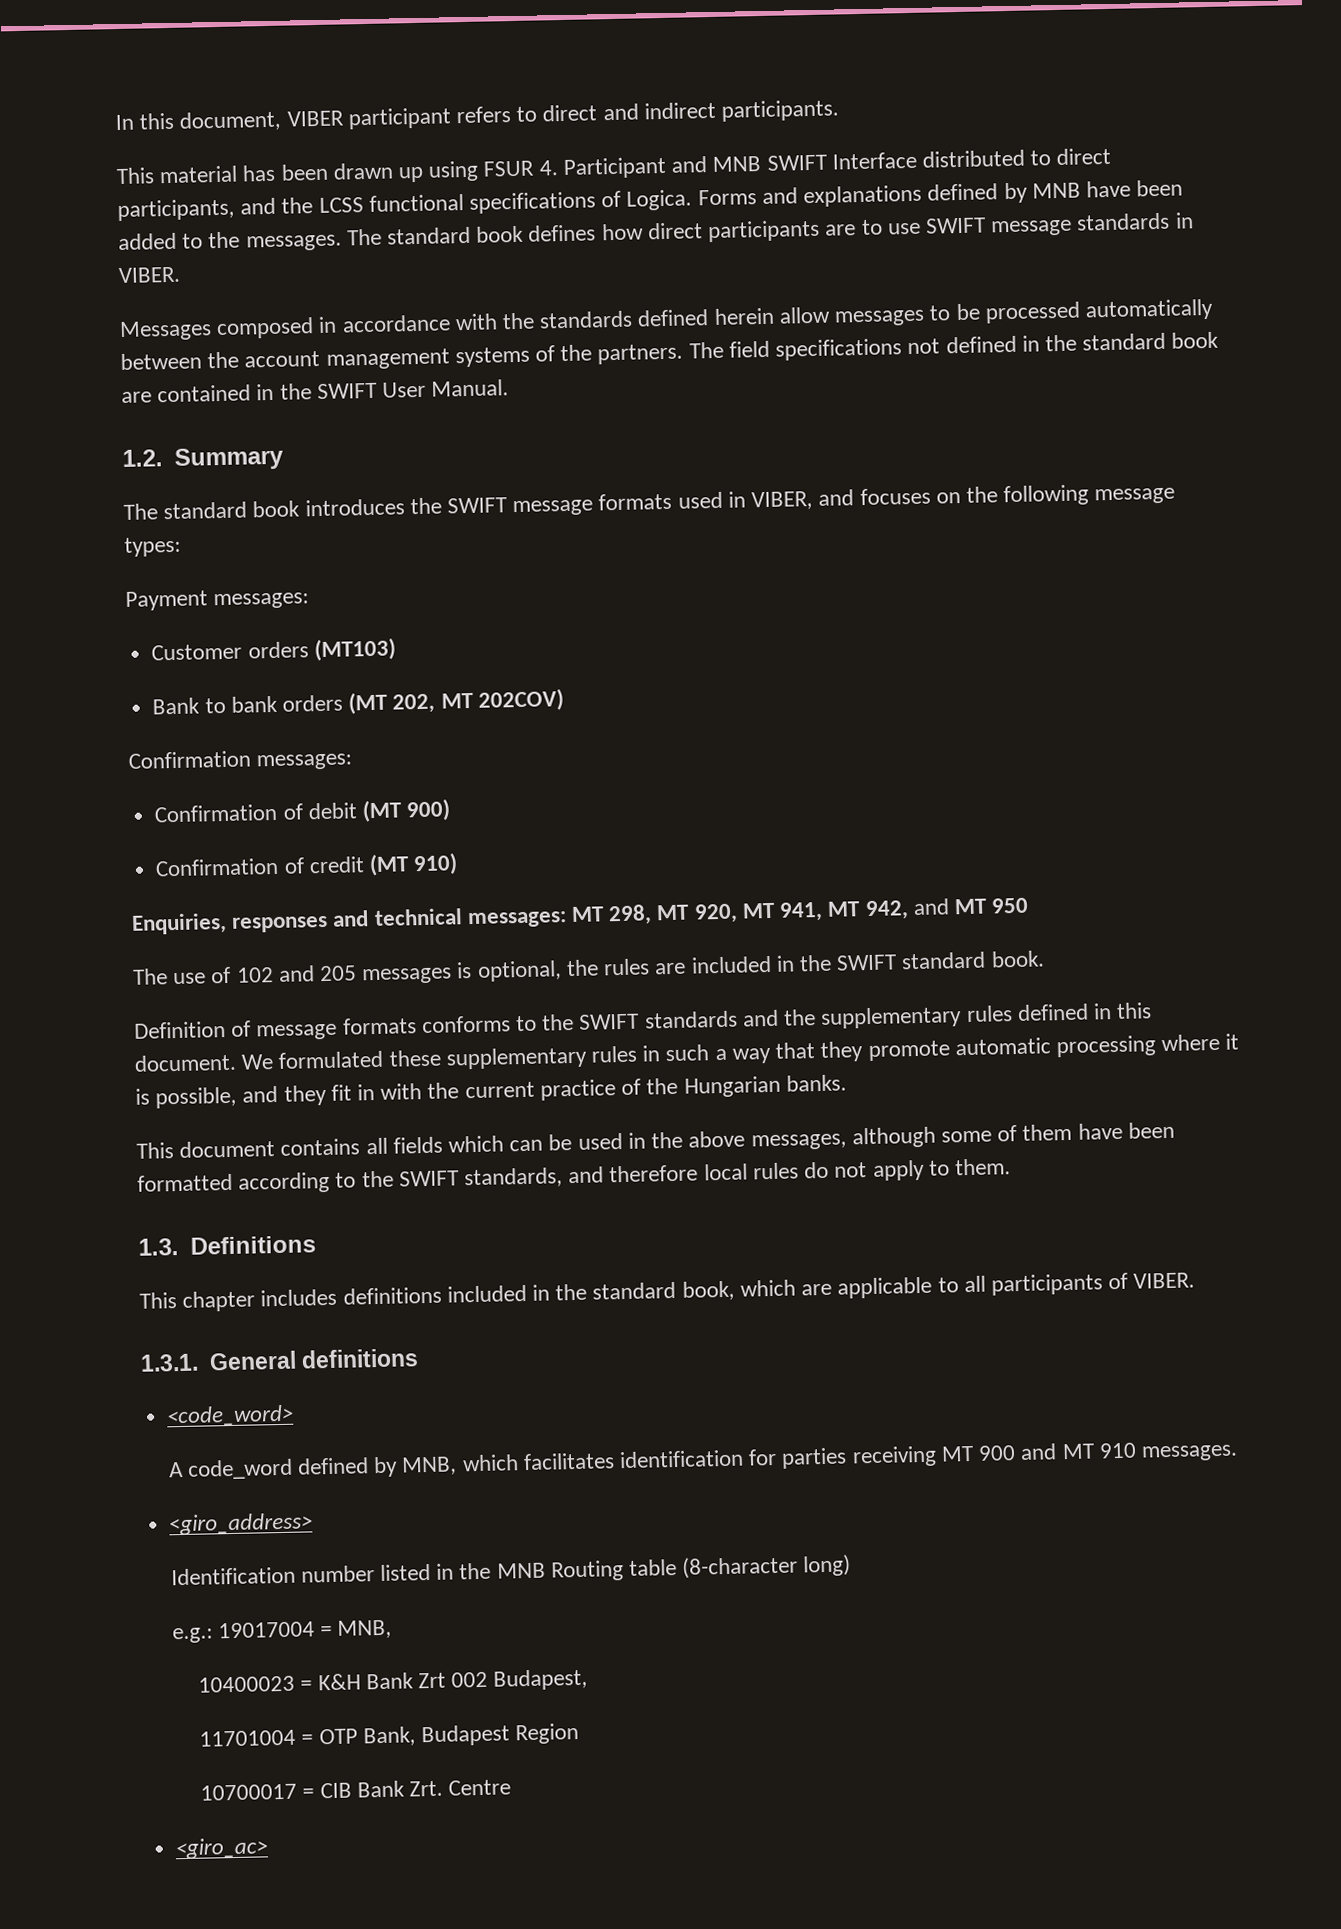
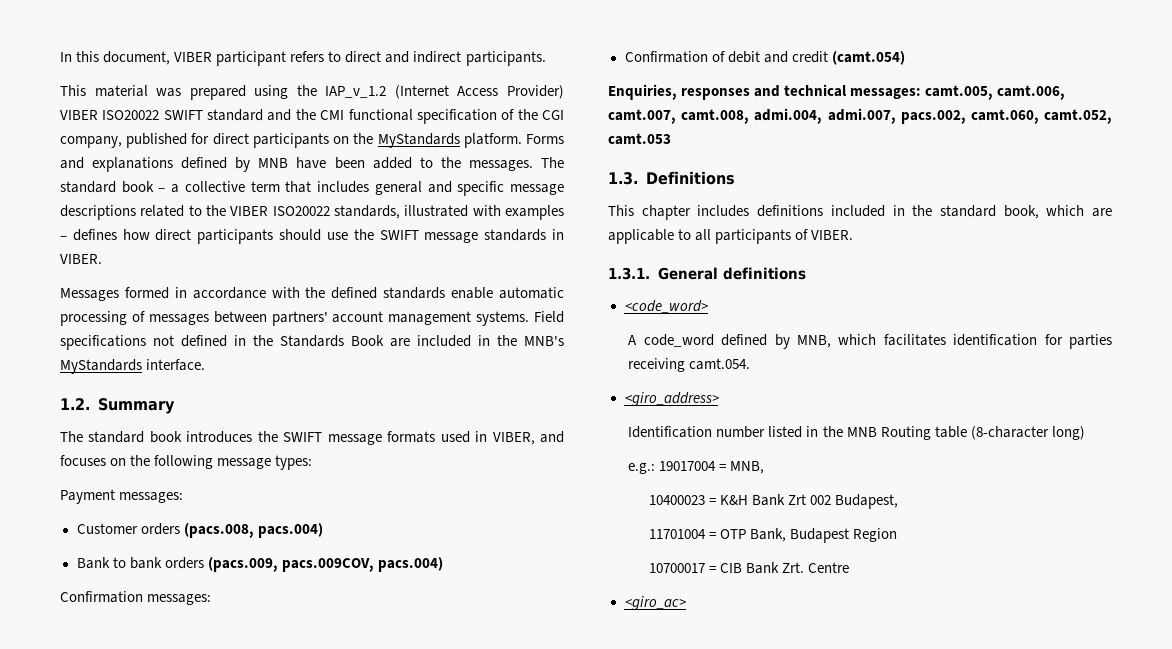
[242,147,1112,183] [117,189,693,222] has been drawn up using FSUR 4. Participant and MNB SWIFT Interface distributed to direct participants, and the LCSS functional specifications of Logica. -> [156,85,564,100] [60,109,564,124] [60,133,522,148] was prepared using the IAP_v_1.2 (Internet Access Provider) VIBER ISO20022 SWIFT standard and the CMI functional specification of the CGI company, published for direct participants on the MyStandards platform.
(525, 234) none -> [158,181,565,196] [60,205,564,220] [60,236,67,240] – a collective term that includes general and specific message descriptions related to the VIBER ISO20022 standards, illustrated with examples –
[825,219,921,236] are to use -> [279,229,374,241] should use the
[216,317,315,340] composed -> [124,287,169,299] formed
[539,298,1214,329] [120,340,770,371] standards defined herein allow messages to be processed automatically between the account management systems of the partners. The field -> [331,287,565,299] [60,311,564,326] defined standards enable automatic processing of messages between partners' account management systems. Field
[1082,331,1220,351] [121,379,510,403] standard book are contained in the SWIFT User Manual. -> [280,335,564,347] [60,359,206,374] Standards Book are included in the MNB's MyStandards interface.
[313,637,396,662] (MT103) -> [183,523,323,538] (pacs.008, pacs.004)
[348,688,564,715] (MT 202, MT 202COV) -> [207,557,443,572] (pacs.009, pacs.009COV, pacs.004)
[361,798,452,823] [155,852,459,877] (MT 900) // Confirmation of credit (MT 910) -> [763,51,905,65] and credit (camt.054)
[571,897,1030,926] [132,950,1045,985] [134,1002,1153,1041] [134,1033,1240,1072] [135,1074,847,1109] [136,1121,1175,1159] [137,1158,1011,1194] MT 298, MT 920, MT 941, MT 942, and MT 950 // The use of 102 and 205 messages is optional, the rules are included in the SWIFT standard book. // Definition of message formats conforms to the SWIFT standards and the supplementary rules defined in this document. We formulated these supplementary rules in such a way that they promote automatic processing where it is possible, and they fit in with the current practice of the Hungarian banks. // This document contains all fields which can be used in the above messages, although some of them have been formatted according to the SWIFT standards, and therefore local rules do not apply to them. -> [925,85,1066,100] [608,108,1112,124] [608,133,671,145] camt.005, camt.006, camt.007, camt.008, admi.004, admi.007, pacs.002, camt.060, camt.052, camt.053
[940,1442,1238,1462] MT 900 and MT 910 messages. -> [689,358,751,370] camt.054.

